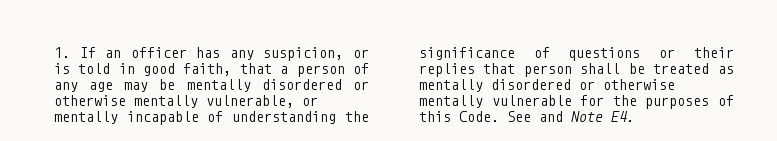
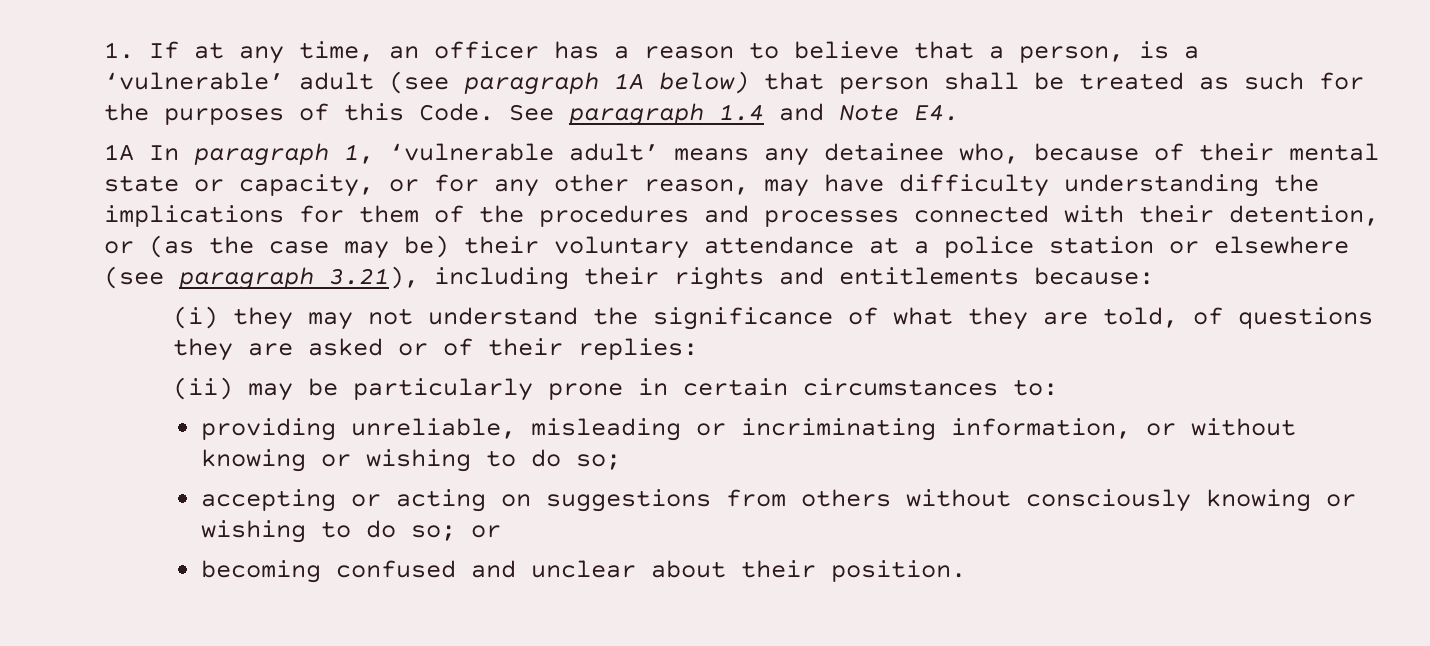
[105,47,369,61] [53,63,369,77] [53,79,369,92] [53,95,318,108] [53,111,369,125] [418,47,734,61] [418,63,475,77] an officer has any suspicion, or is told in good faith, that a person of any age may be mentally disordered or otherwise mentally vulnerable, or mentally incapable of understanding the significance of questions or their replies -> [193,41,1199,64] [103,71,749,95] at any time, an officer has a reason to believe that a person, is a ‘vulnerable’ adult (see paragraph 1A below)
[418,79,675,92] [418,95,572,108] mentally disordered or otherwise mentally vulnerable -> [1243,72,1304,90] such
(531, 116) none -> [568,103,764,126] paragraph 1.4
(635, 116) none -> [103,143,1379,166] [103,174,1319,197] [103,205,1379,227] [103,235,1349,259] [103,266,1154,290] [172,306,1373,330] [172,338,698,361] [172,377,1058,401] [200,418,1296,441] [200,449,621,472] [200,489,1356,512] [200,520,501,543] [200,560,966,583] // 1A In paragraph 1, ‘vulnerable adult’ means any detainee who, because of their mental state or capacity, or for any other reason, may have difficulty understanding the implications for them of the procedures and processes connected with their detention, or (as the case may be) their voluntary attendance at a police station or elsewhere (see paragraph 3.21), including their rights and entitlements because: // (i) they may not understand the significance of what they are told, of questions they are asked or of their replies: // (ii) may be particularly prone in certain circumstances to: // providing unreliable, misleading or incriminating information, or without knowing or wishing to do so; // accepting or acting on suggestions from others without consciously knowing or wishing to do so; or // becoming confused and unclear about their position.

